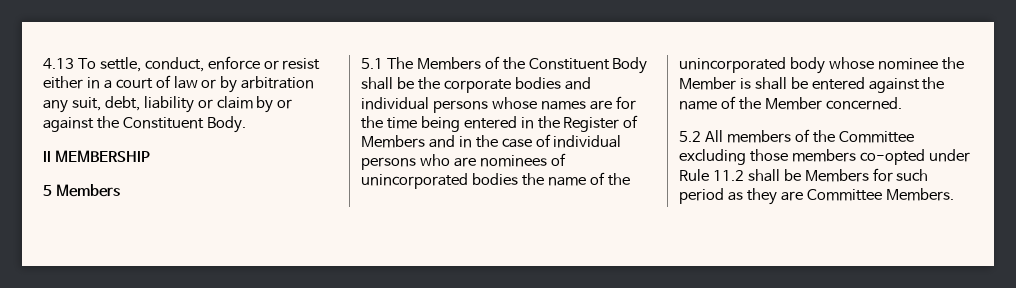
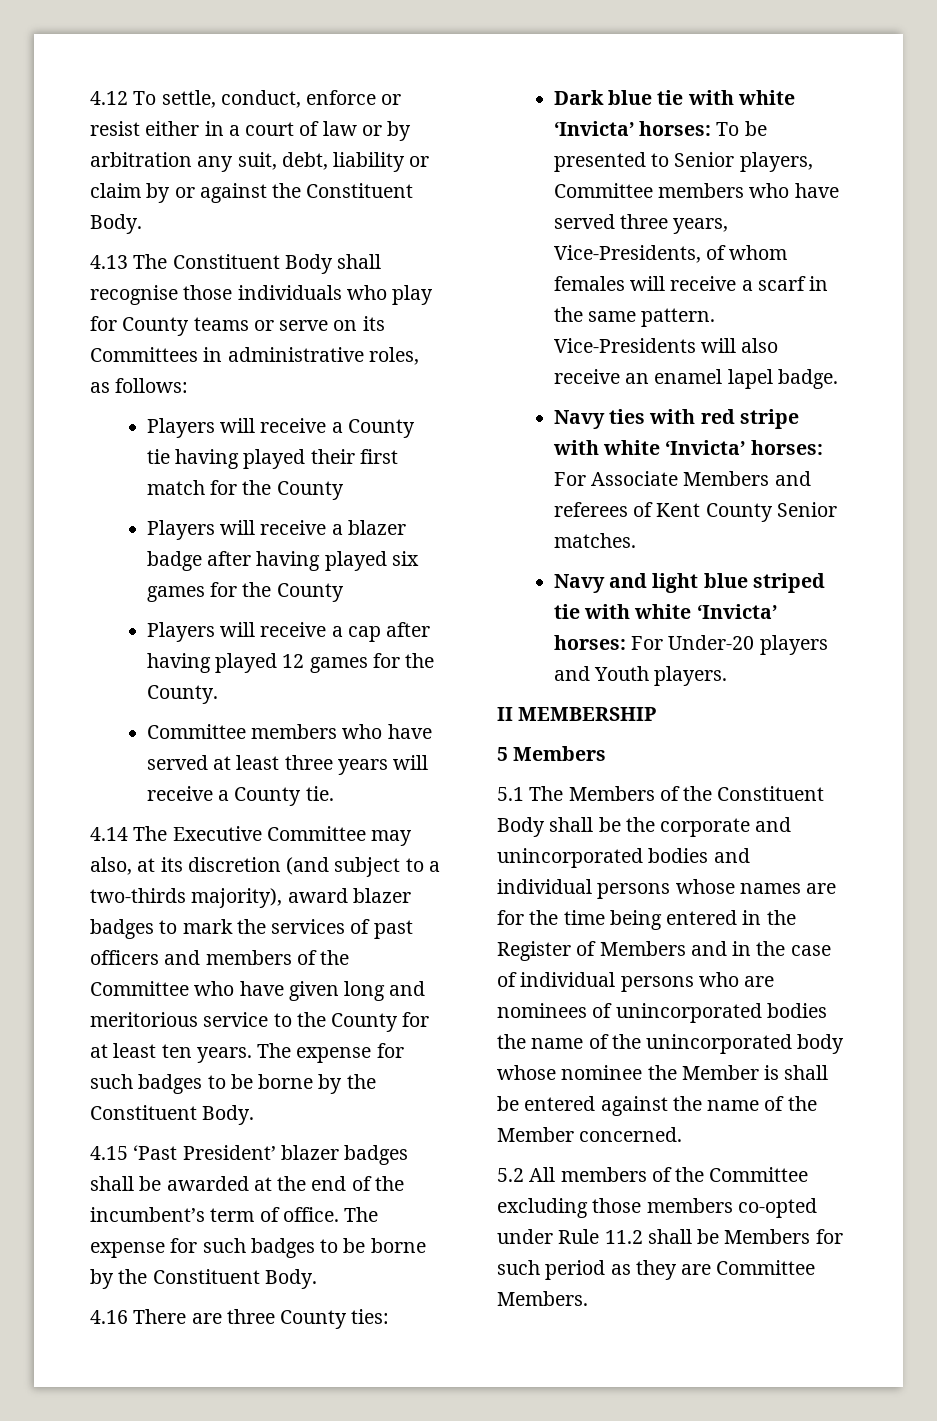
[43,58,74,69] 4.13 -> [90,91,128,105] 4.12
(246, 124) none -> [90,254,382,274] [90,285,434,305] [90,316,385,336] [90,347,419,365] [90,378,189,393] [146,418,415,438] [146,449,398,469] [146,480,344,500] [146,520,406,540] [146,551,419,571] [146,582,344,602] [146,622,431,642] [146,653,435,673] [146,685,218,704] [146,724,432,739] [146,755,429,775] [146,786,334,806] [90,826,413,846] [90,857,440,877] [90,888,411,908] [90,919,413,939] [90,950,350,965] [90,981,426,1001] [90,1012,430,1032] [90,1043,404,1063] [90,1074,376,1094] [90,1105,255,1125] [90,1145,409,1165] [90,1176,404,1191] [90,1207,379,1222] [90,1238,426,1258] [90,1269,317,1289] [90,1309,390,1329] [553,90,795,105] [553,121,767,136] [553,152,813,172] [553,183,839,198] [553,214,729,234] [553,245,788,263] [553,276,829,291] [553,307,716,327] [553,338,779,353] [553,369,838,389] [553,409,799,429] [552,440,823,455] [553,471,811,486] [553,502,837,522] [553,533,636,548] [553,573,825,593] [553,604,777,619] [553,635,828,655] [553,666,728,686] // 4.13 The Constituent Body shall recognise those individuals who play for County teams or serve on its Committees in administrative roles, as follows: // Players will receive a County tie having played their first match for the County // Players will receive a blazer badge after having played six games for the County // Players will receive a cap after having played 12 games for the County. // Committee members who have served at least three years will receive a County tie. // 4.14 The Executive Committee may also, at its discretion (and subject to a two-thirds majority), award blazer badges to mark the services of past officers and members of the Committee who have given long and meritorious service to the County for at least ten years. The expense for such badges to be borne by the Constituent Body. // 4.15 ‘Past President’ blazer badges shall be awarded at the end of the incumbent’s term of office. The expense for such badges to be borne by the Constituent Body. // 4.16 There are three County ties: // Dark blue tie with white ‘Invicta’ horses: To be presented to Senior players, Committee members who have served three years, Vice-Presidents, of whom females will receive a scarf in the same pattern. Vice-Presidents will also receive an enamel lapel badge. // Navy ties with red stripe with white ‘Invicta’ horses: For Associate Members and referees of Kent County Senior matches. // Navy and light blue striped tie with white ‘Invicta’ horses: For Under-20 players and Youth players.
(511, 86) none -> [755,817,792,832] [497,848,643,868] and unincorporated

